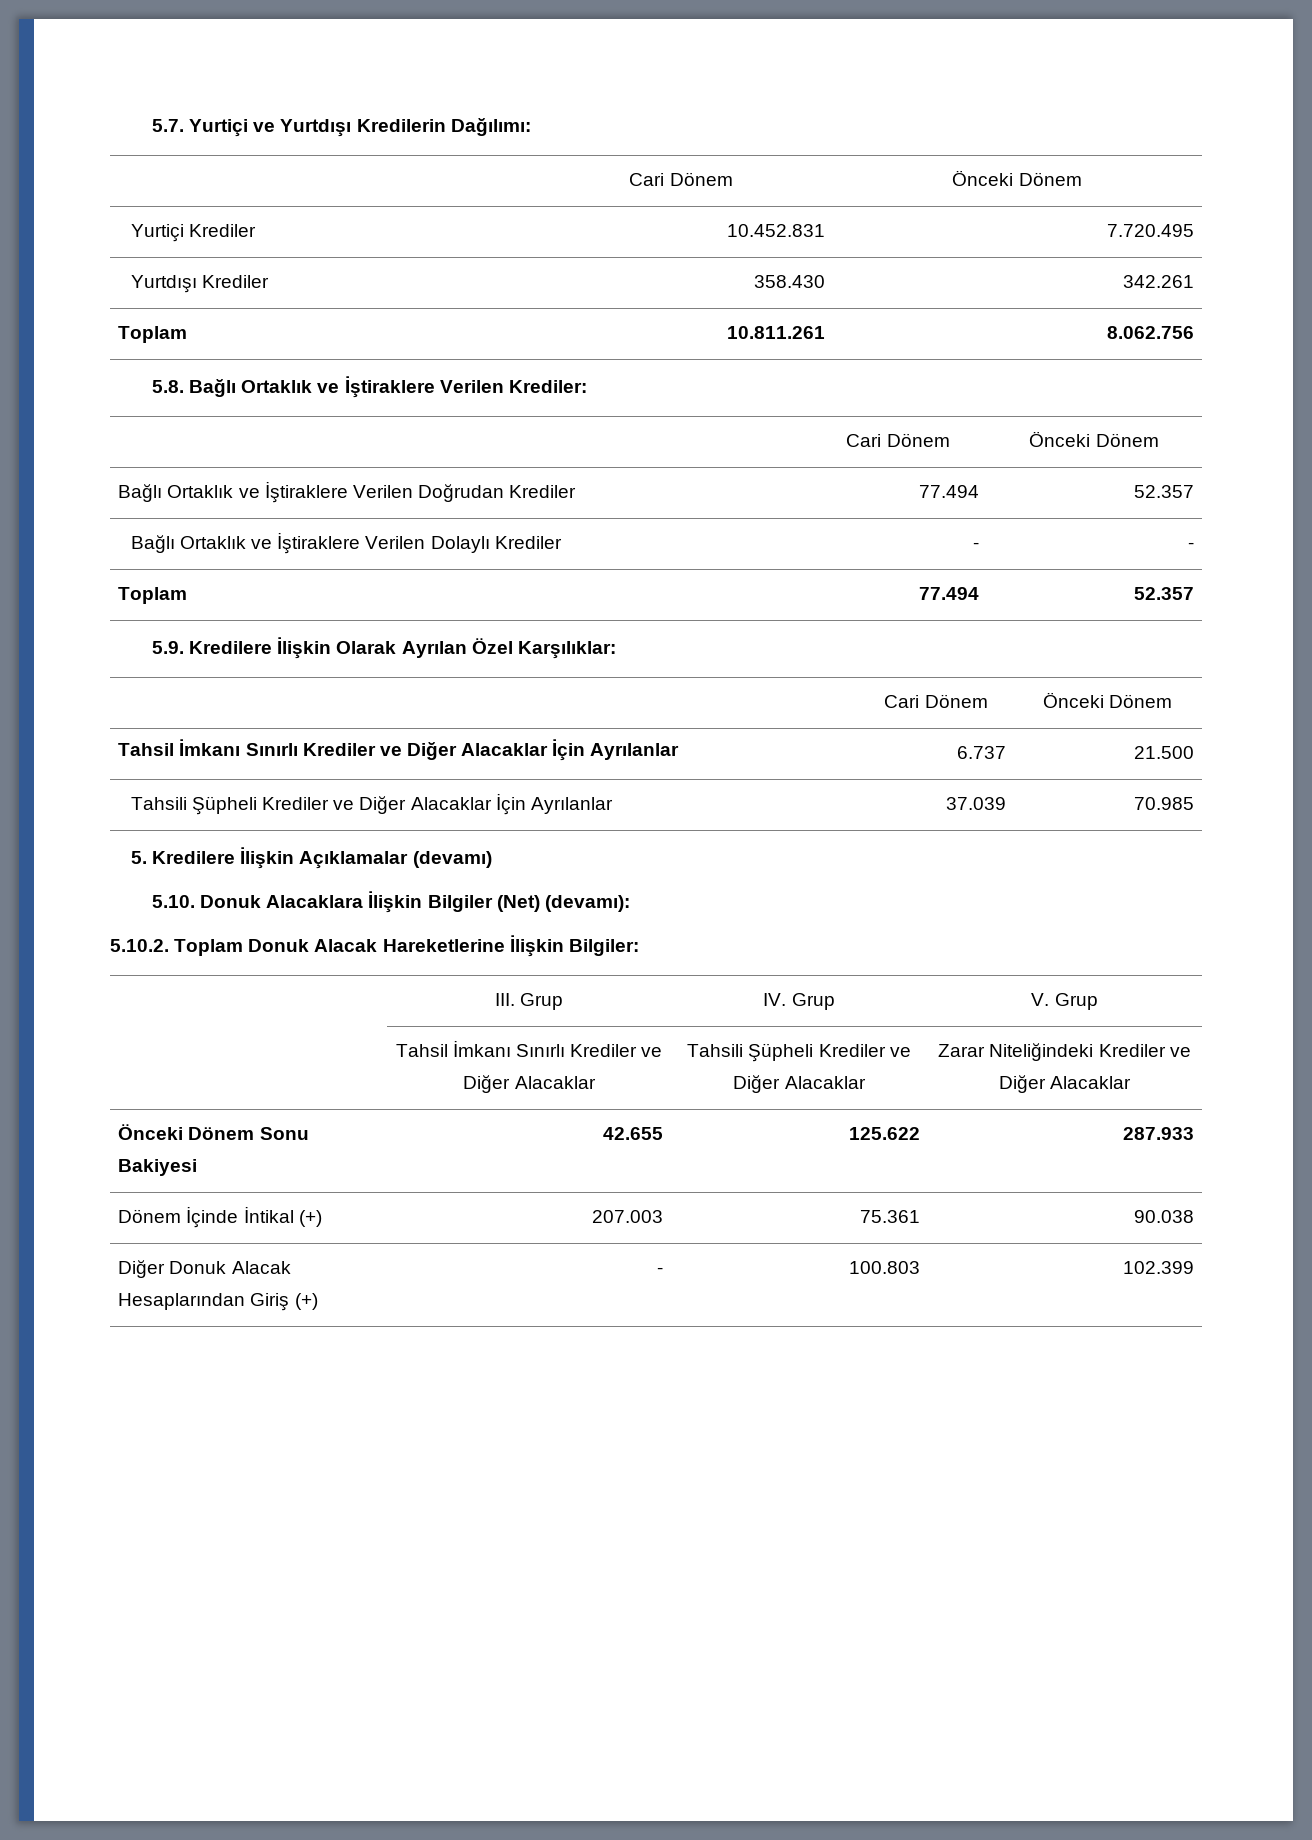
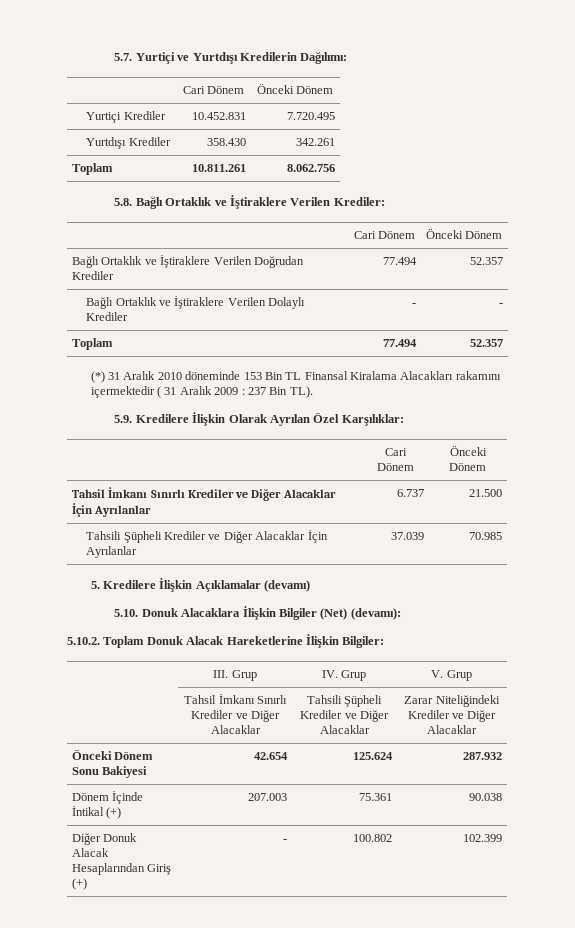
(1194, 593) none -> [90,371,501,383] [90,386,313,398] // (*) 31 Aralık 2010 döneminde 153 Bin TL Finansal Kiralama Alacakları rakamını içermektedir ( 31 Aralık 2009 : 237 Bin TL).
[602,1127,663,1140] [848,1127,920,1140] [1122,1127,1194,1140] 42.655 | 125.622 | 287.933 -> [253,752,288,760] [352,752,393,760] [462,752,502,760] 42.654 | 125.624 | 287.932
[848,1261,920,1274] 100.803 -> [352,834,392,842] 100.802

